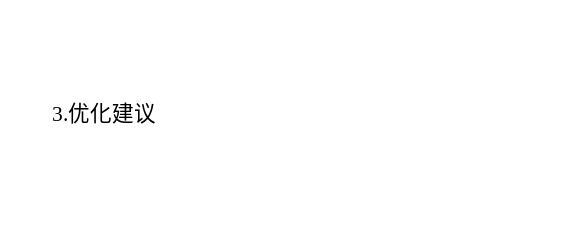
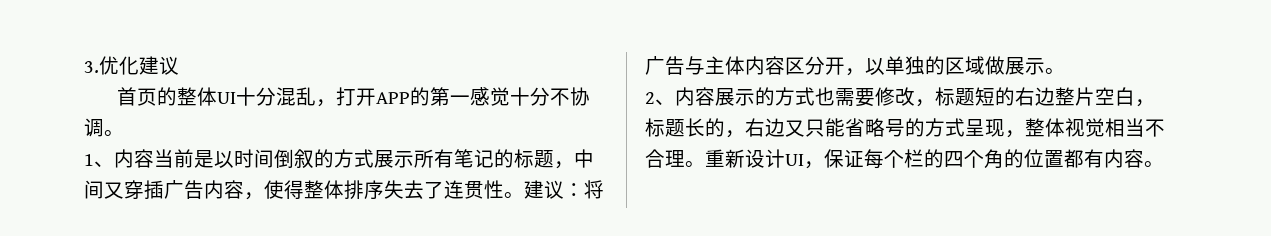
(156, 113) none -> [117,87,591,107] [84,118,124,137] [84,149,594,169] [84,180,604,200] [645,56,1065,76] [645,87,1155,107] [645,118,1165,138] [645,149,1164,169] // 首页的整体UI十分混乱，打开APP的第一感觉十分不协调。 // 1、内容当前是以时间倒叙的方式展示所有笔记的标题，中间又穿插广告内容，使得整体排序失去了连贯性。建议：将广告与主体内容区分开，以单独的区域做展示。 // 2、内容展示的方式也需要修改，标题短的右边整片空白，标题长的，右边又只能省略号的方式呈现，整体视觉相当不合理。重新设计UI，保证每个栏的四个角的位置都有内容。

